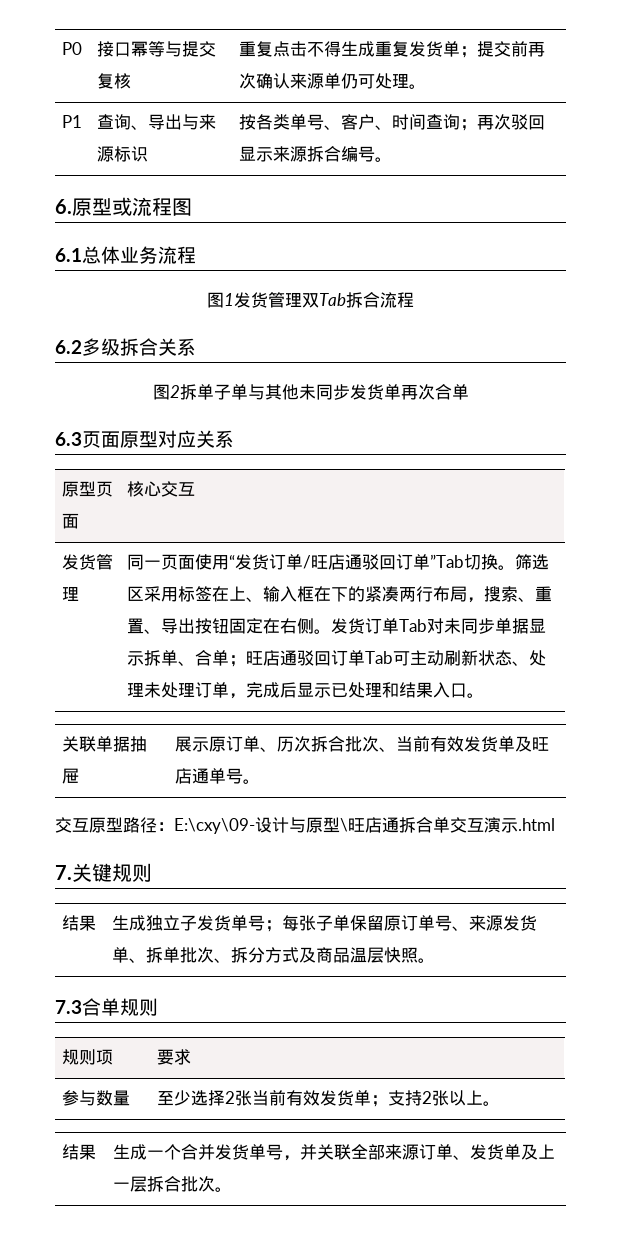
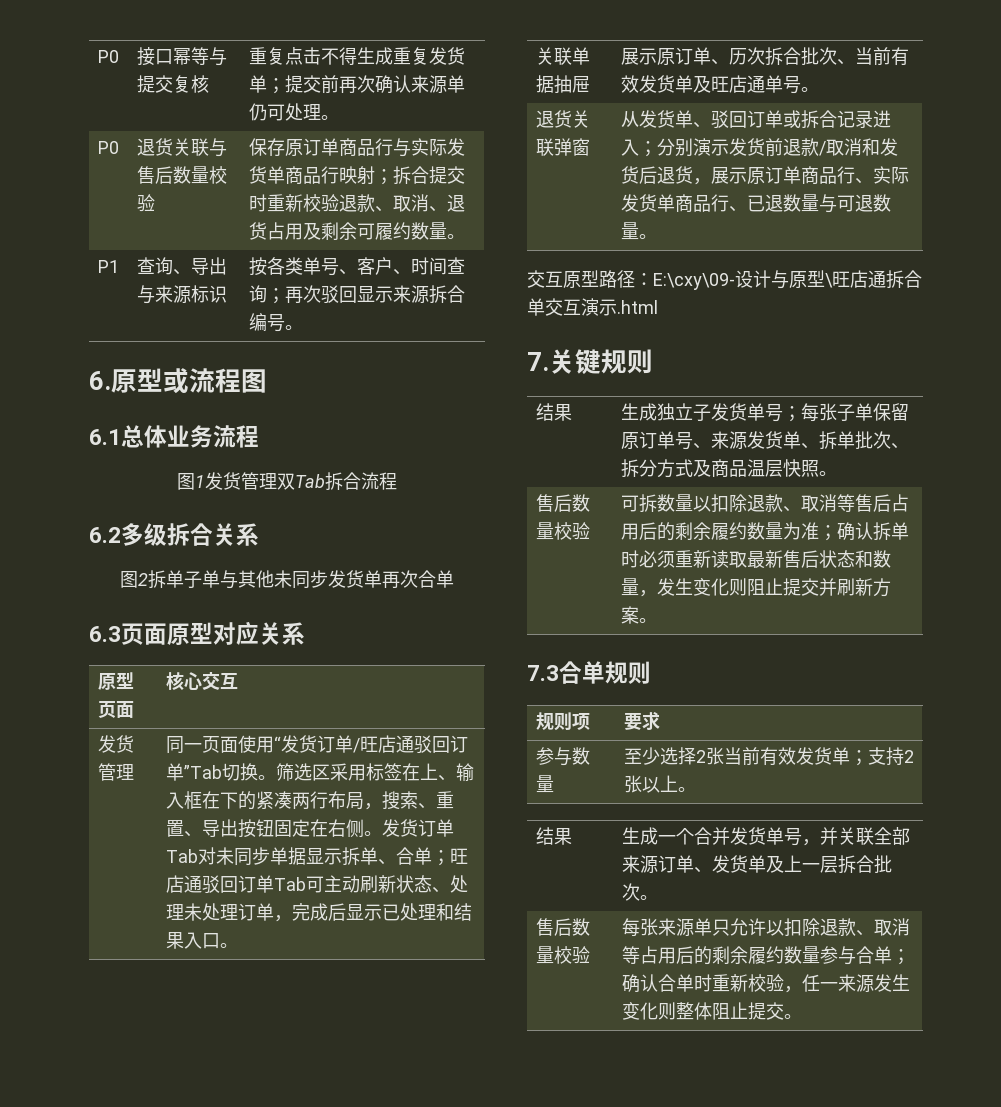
(427, 86) none -> [97,141,119,154] [136,138,227,157] [136,166,227,184] [136,194,155,212] [248,138,465,157] [248,166,465,185] [248,194,465,212] [248,222,465,241] // P0 | 退货关联与售后数量校验 | 保存原订单商品行与实际发货单商品行映射；拆合提交时重新校验退款、取消、退货占用及剩余可履约数量。
(261, 781) none -> [535,110,590,128] [535,138,590,156] [620,110,891,129] [620,138,898,157] [620,166,909,185] [620,194,891,213] [620,222,657,240] // 退货关联弹窗 | 从发货单、驳回订单或拆合记录进入；分别演示发货前退款/取消和发货后退货，展示原订单商品行、实际发货单商品行、已退数量与可退数量。
(436, 960) none -> [535,494,590,512] [535,522,590,540] [620,494,909,513] [620,522,909,541] [620,550,891,568] [620,578,891,597] [620,606,657,624] // 售后数量校验 | 可拆数量以扣除退款、取消等售后占用后的剩余履约数量为准；确认拆单时必须重新读取最新售后状态和数量，发生变化则阻止提交并刷新方案。
(233, 1189) none -> [535,918,590,936] [535,946,590,964] [621,918,910,937] [621,946,910,965] [621,974,910,993] [621,1002,802,1020] // 售后数量校验 | 每张来源单只允许以扣除退款、取消等占用后的剩余履约数量参与合单；确认合单时重新校验，任一来源发生变化则整体阻止提交。

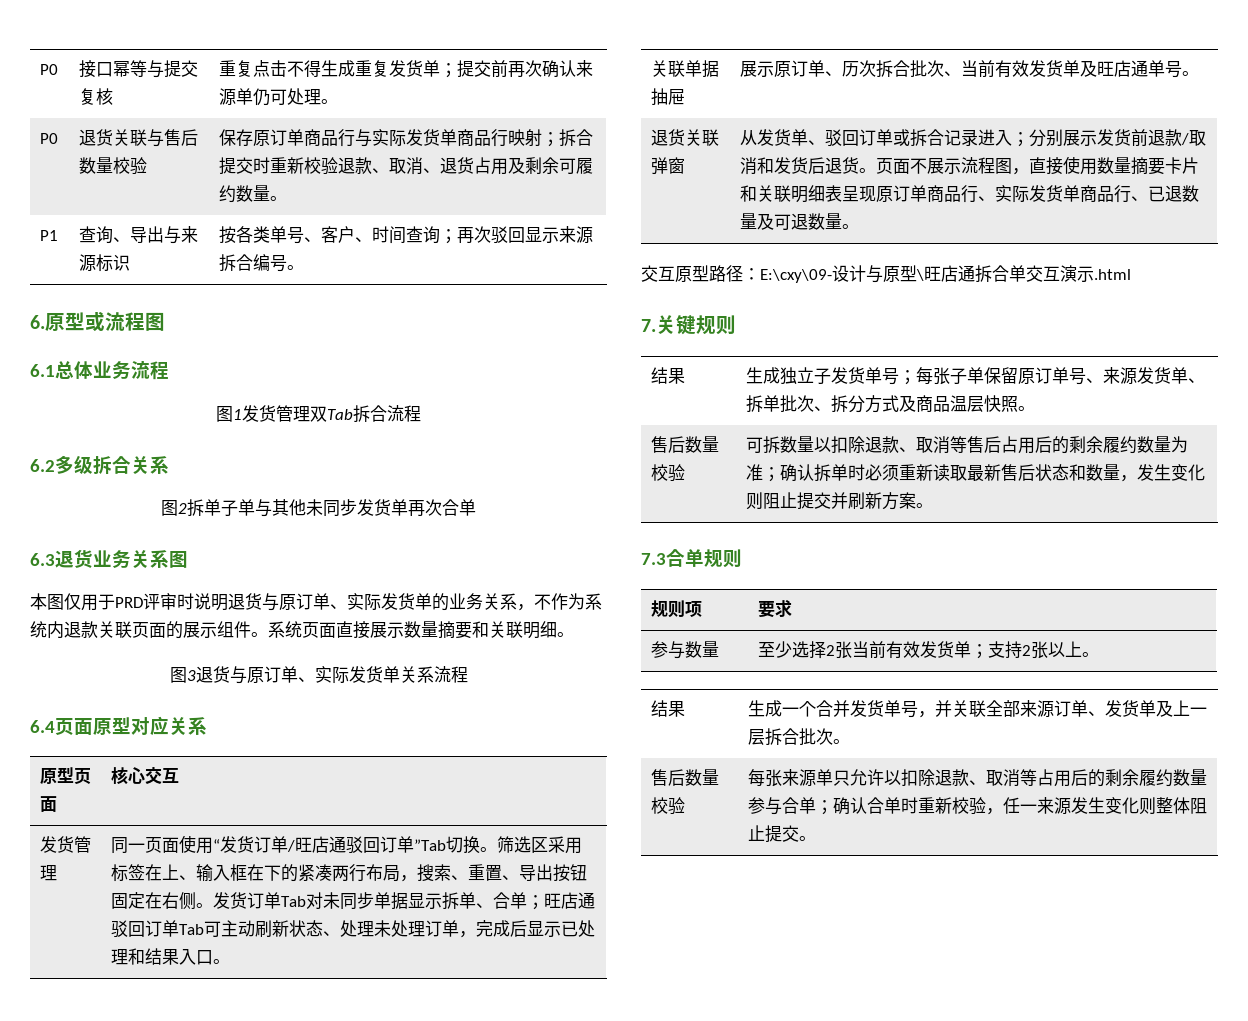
(121, 634) none -> [55,549,188,568] [30,593,602,611] [30,621,574,639] [169,666,468,684] [30,720,55,733] 退货业务关系图 // 本图仅用于PRD评审时说明退货与原订单、实际发货单的业务关系，不作为系统内退款关联页面的展示组件。系统页面直接展示数量摘要和关联明细。 // 图3退货与原订单、实际发货单关系流程 // 6.4
[692,138,711,156] 演 -> [1063,130,1081,146] 展
[692,167,747,185] ，展示 -> [859,156,1200,175] [740,185,877,203] 。页面不展示流程图，直接使用数量摘要卡片和关联明细表呈现
[818,194,837,213] 与 -> [757,213,775,230] 及

